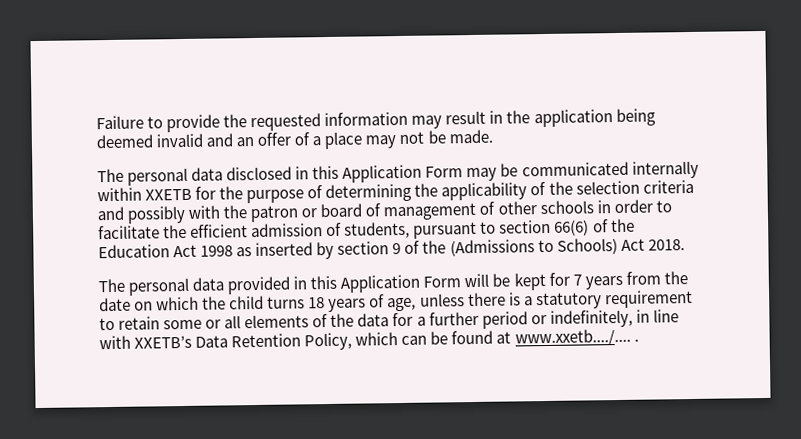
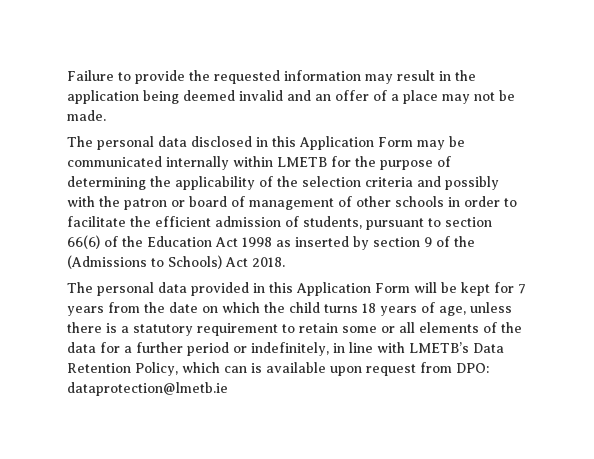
[145,188,193,201] XXETB -> [277,157,327,167] LMETB
[134,335,193,349] XXETB’s -> [409,342,469,353] LMETB’s
[430,328,639,347] be found at www.xxetb..../.... . -> [251,362,489,376] [67,382,228,396] is available upon request from DPO: dataprotection@lmetb.ie

